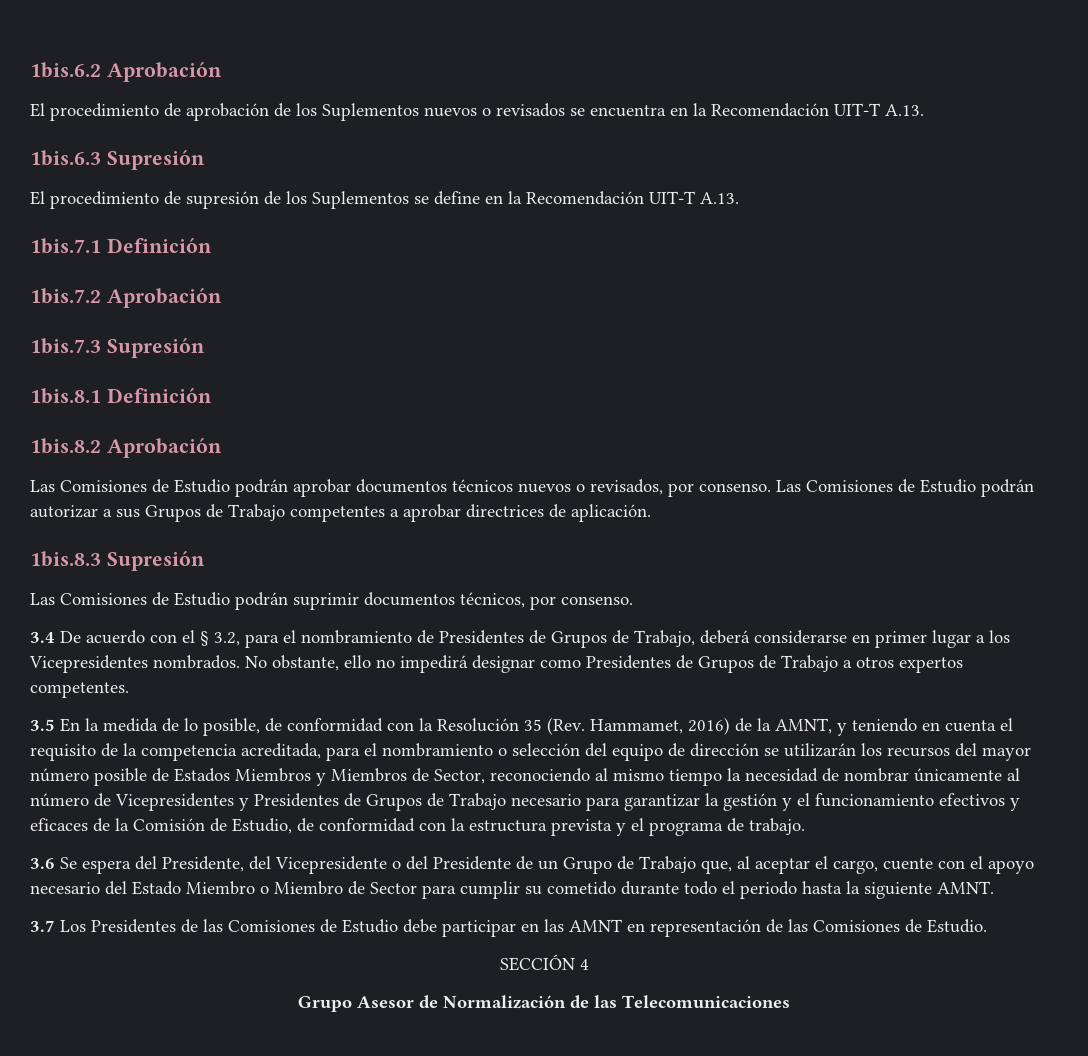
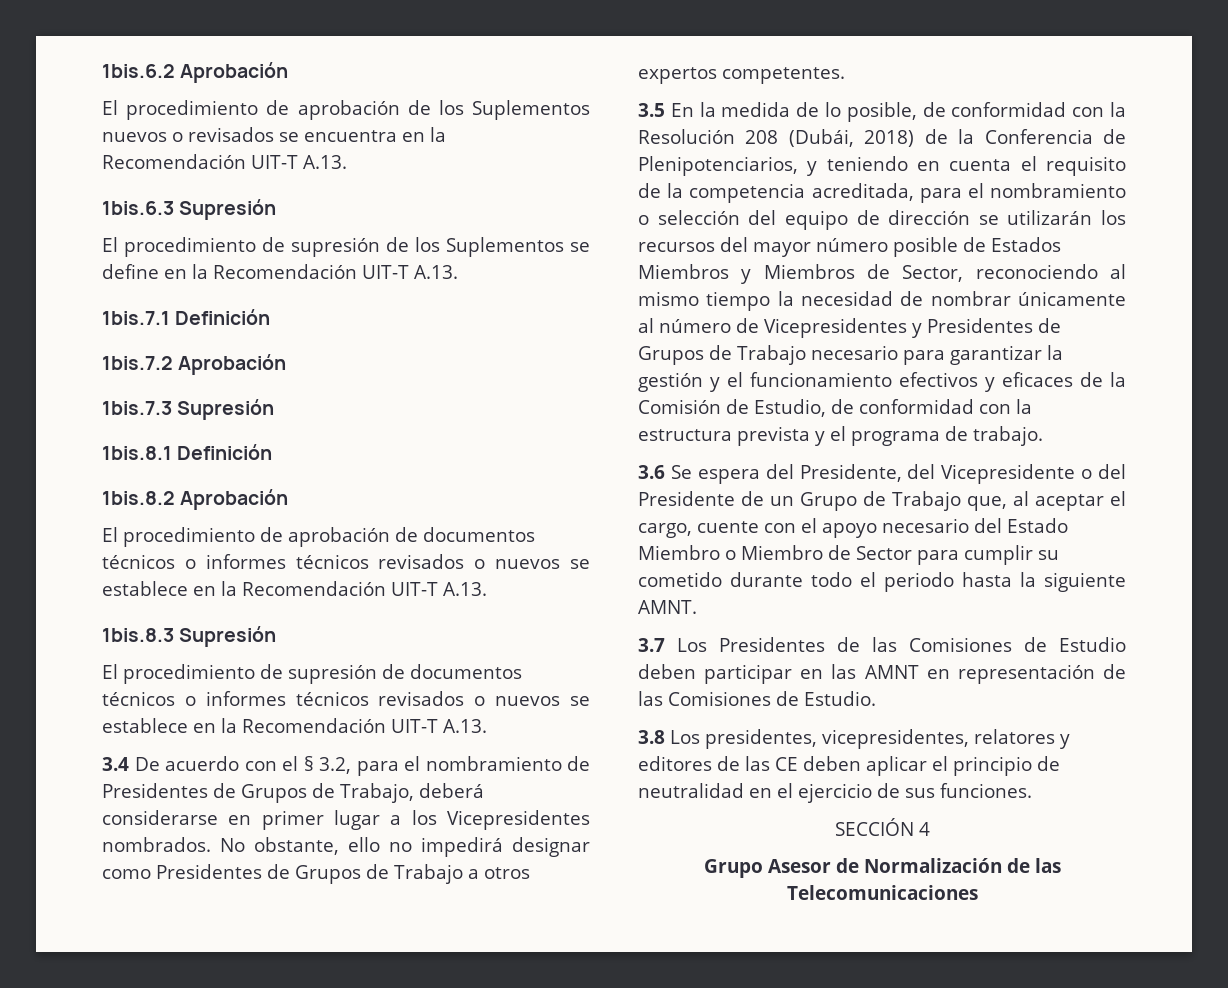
[30,479,1034,497] [30,504,651,522] [30,551,205,571] [30,592,633,610] Las Comisiones de Estudio podrán aprobar documentos técnicos nuevos o revisados, por consenso. Las Comisiones de Estudio podrán autorizar a sus Grupos de Trabajo competentes a aprobar directrices de aplicación. // 1bis.8.3 Supresión // Las Comisiones de Estudio podrán suprimir documentos técnicos, por consenso. -> [102,527,535,547] [102,554,590,569] [102,581,487,596] [102,626,277,647] [102,664,522,684] [102,691,590,706] [102,718,487,733] El procedimiento de aprobación de documentos técnicos o informes técnicos revisados o nuevos se establece en la Recomendación UIT-T A.13. // 1bis.8.3 Supresión // El procedimiento de supresión de documentos técnicos o informes técnicos revisados o nuevos se establece en la Recomendación UIT-T A.13.
[524,717,832,735] 35 (Rev. Hammamet, 2016) de la AMNT, -> [745,129,1126,147] [638,156,798,176] 208 (Dubái, 2018) de la Conferencia de Plenipotenciarios,
[403,919,437,933] debe -> [638,664,696,679] deben
(987, 926) none -> [638,729,1070,749] [638,756,1060,776] [638,783,1032,803] // 3.8 Los presidentes, vicepresidentes, relatores y editores de las CE deben aplicar el principio de neutralidad en el ejercicio de sus funciones.

